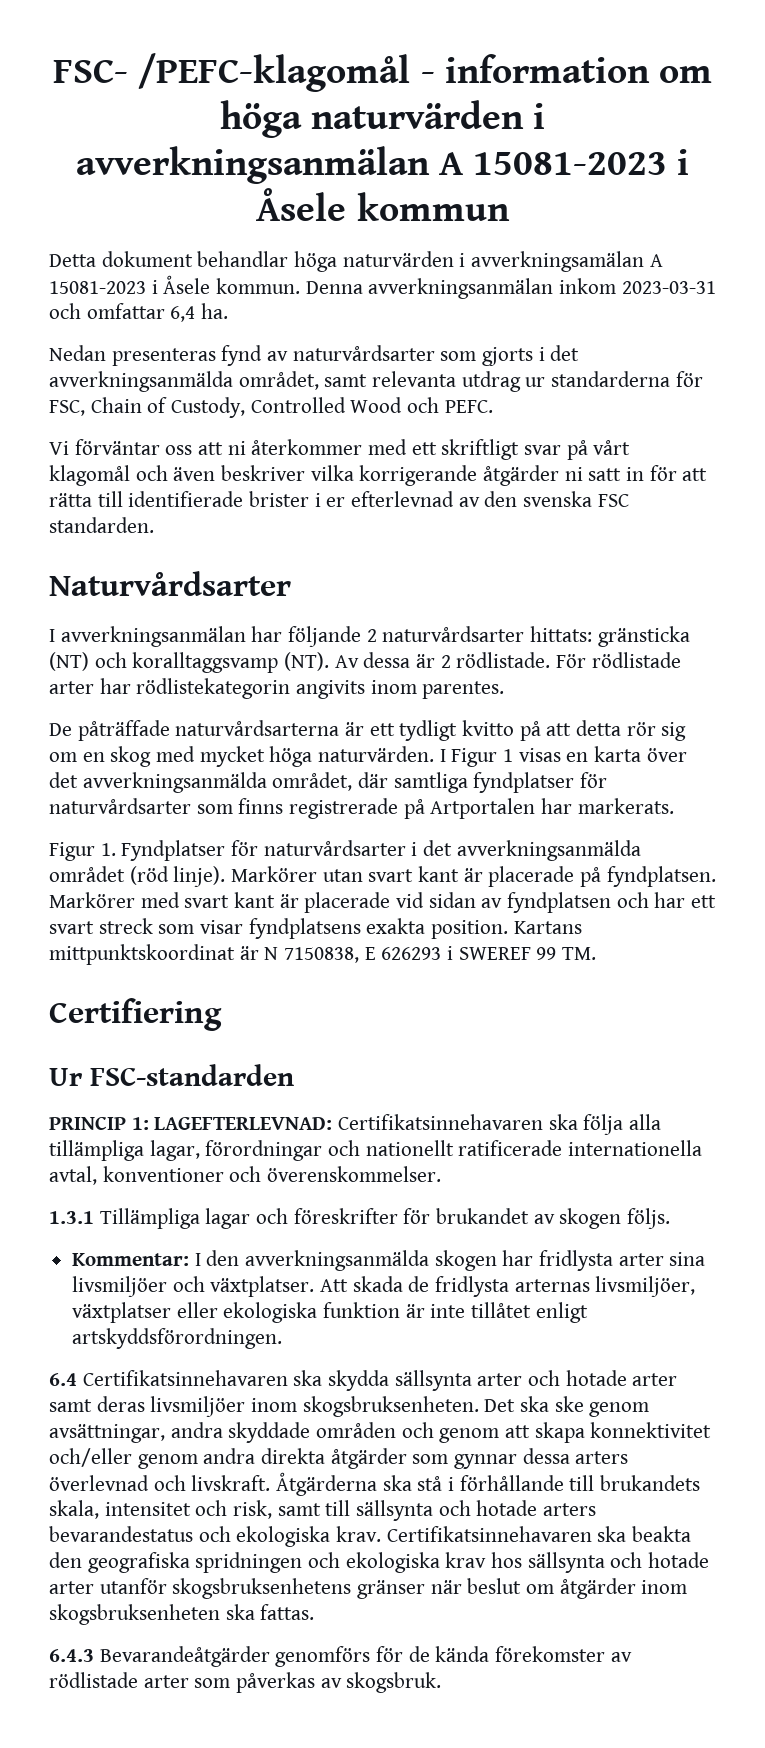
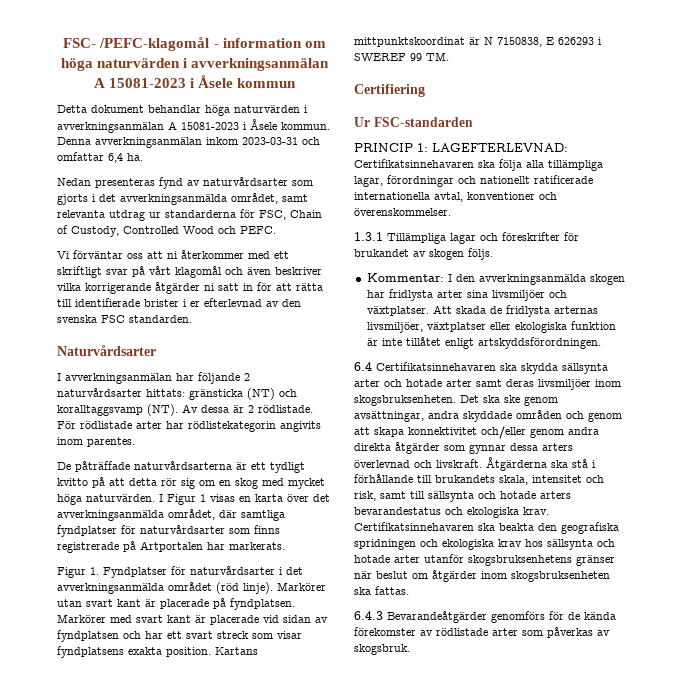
[471,251,645,272] avverkningsamälan -> [57,122,164,133] avverkningsanmälan

